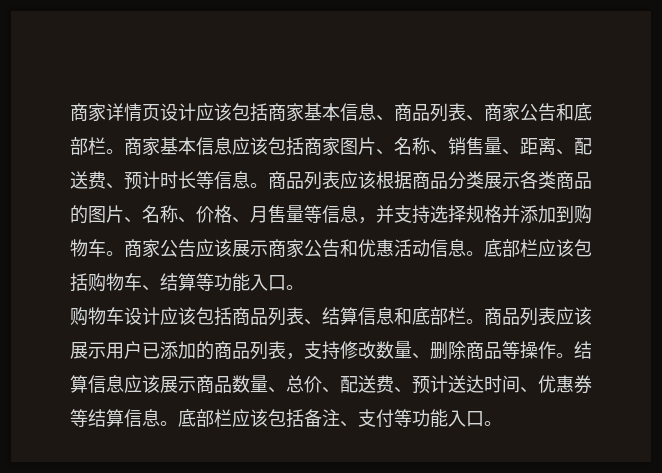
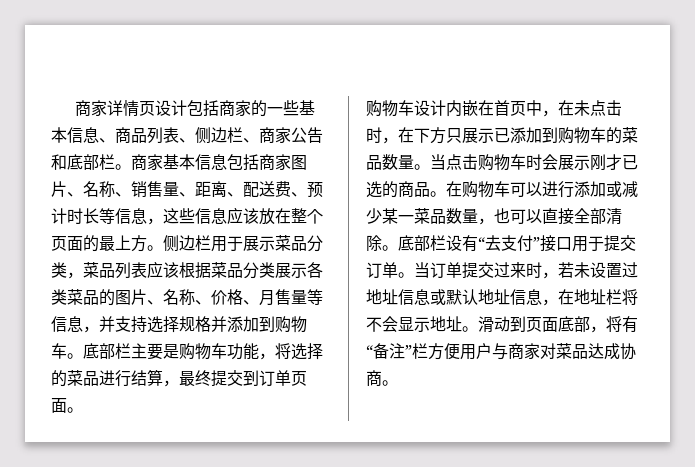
[196,103,304,122] 应该包括商家 -> [186,100,299,117] 包括商家的一些
(484, 118) none -> [195,127,259,144] 侧边栏、
[232,137,268,155] 应该 -> (227, 162) none
[250,171,286,189] 。商 -> [147,207,323,225] [51,235,323,252] [51,262,99,279] ，这些信息应该放在整个页面的最上方。侧边栏用于展示菜品分类，菜
[412,171,430,189] 商 -> [211,262,227,278] 菜
[556,171,574,189] 商 -> [67,289,83,305] 菜
[124,239,592,258] [70,273,304,292] [70,307,592,326] [70,341,592,360] [70,375,592,394] [70,409,484,428] 商家公告应该展示商家公告和优惠活动信息。底部栏应该包括购物车、结算等功能入口。 // 购物车设计应该包括商品列表、结算信息和底部栏。商品列表应该展示用户已添加的商品列表，支持修改数量、删除商品等操作。结算信息应该展示商品数量、总价、配送费、预计送达时间、优惠券等结算信息。底部栏应该包括备注、支付等功能入口 -> [83,343,323,360] [51,369,307,387] [51,398,83,413] [366,100,622,117] [366,127,638,144] [366,154,638,171] [366,181,638,198] [366,208,622,225] [366,235,636,252] [366,262,638,279] [366,289,638,306] [366,316,638,333] [366,343,636,360] [366,370,382,386] 底部栏主要是购物车功能，将选择的菜品进行结算，最终提交到订单页面。 // 购物车设计内嵌在首页中，在未点击时，在下方只展示已添加到购物车的菜品数量。当点击购物车时会展示刚才已选的商品。在购物车可以进行添加或减少某一菜品数量，也可以直接全部清除。底部栏设有“去支付”接口用于提交订单。当订单提交过来时，若未设置过地址信息或默认地址信息，在地址栏将不会显示地址。滑动到页面底部，将有“备注”栏方便用户与商家对菜品达成协商

